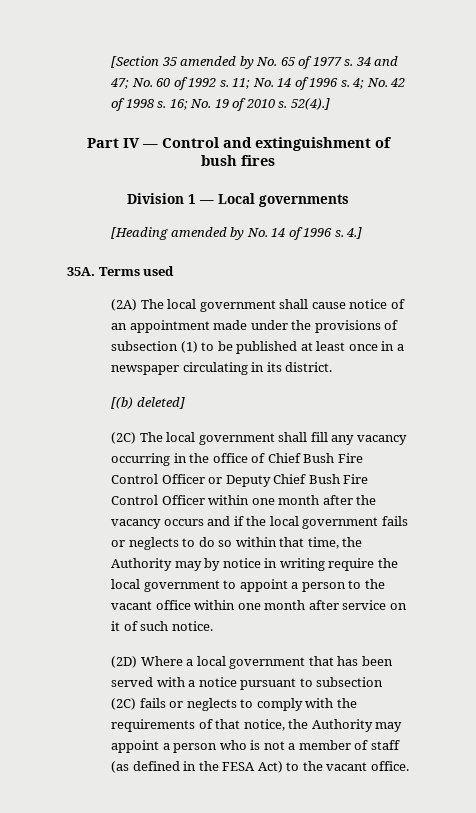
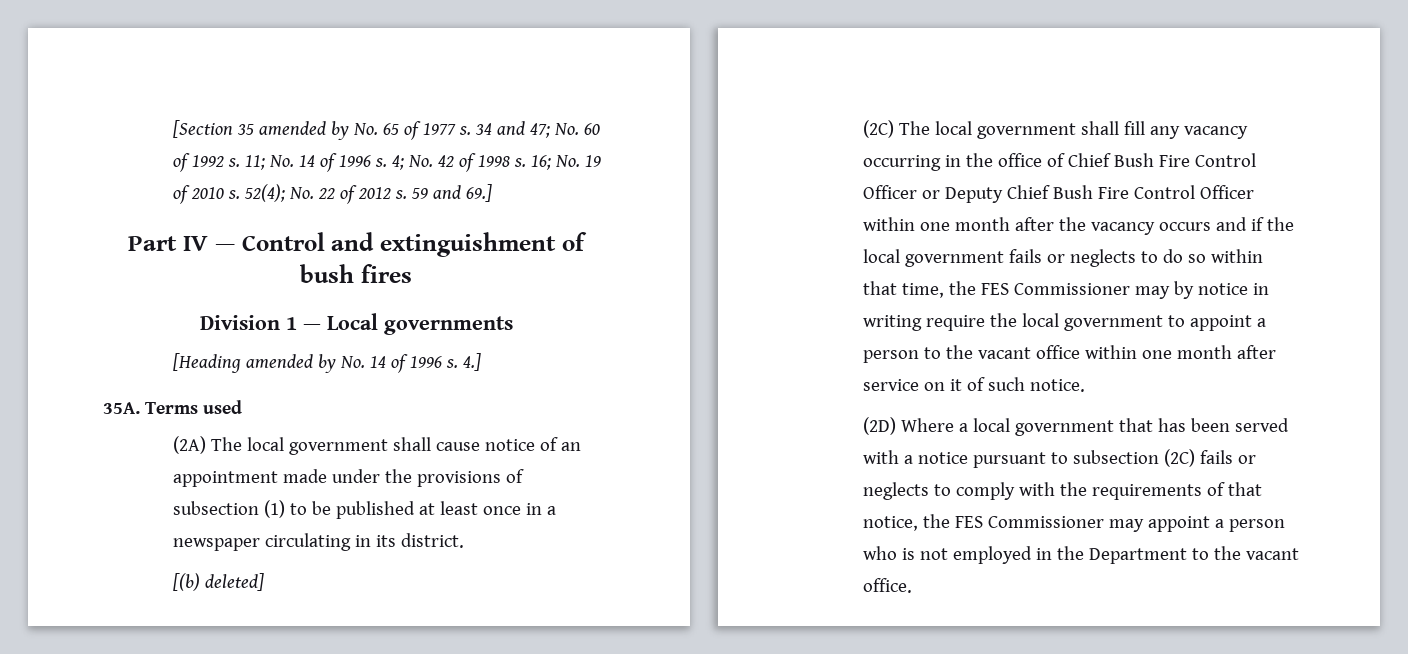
[290,98,330,110] 52(4).] -> [243,184,492,204] 52(4); No. 22 of 2012 s. 59 and 69.]
[111,558,173,571] Authority -> [980,283,1130,295] FES Commissioner
[311,719,373,732] Authority -> [954,516,1104,528] FES Commissioner
[288,740,400,750] [111,761,283,773] a member of staff (as defined in the FESA Act) -> [952,546,1187,564] employed in the Department

